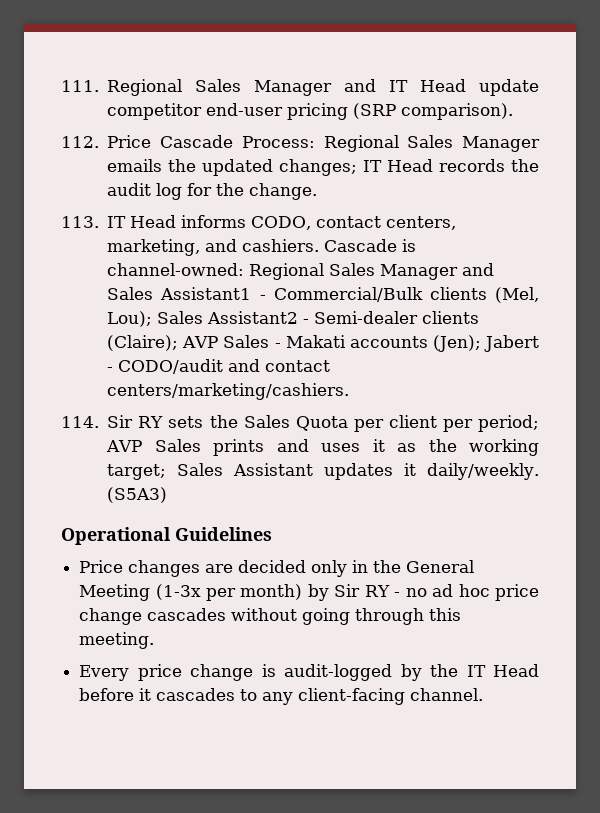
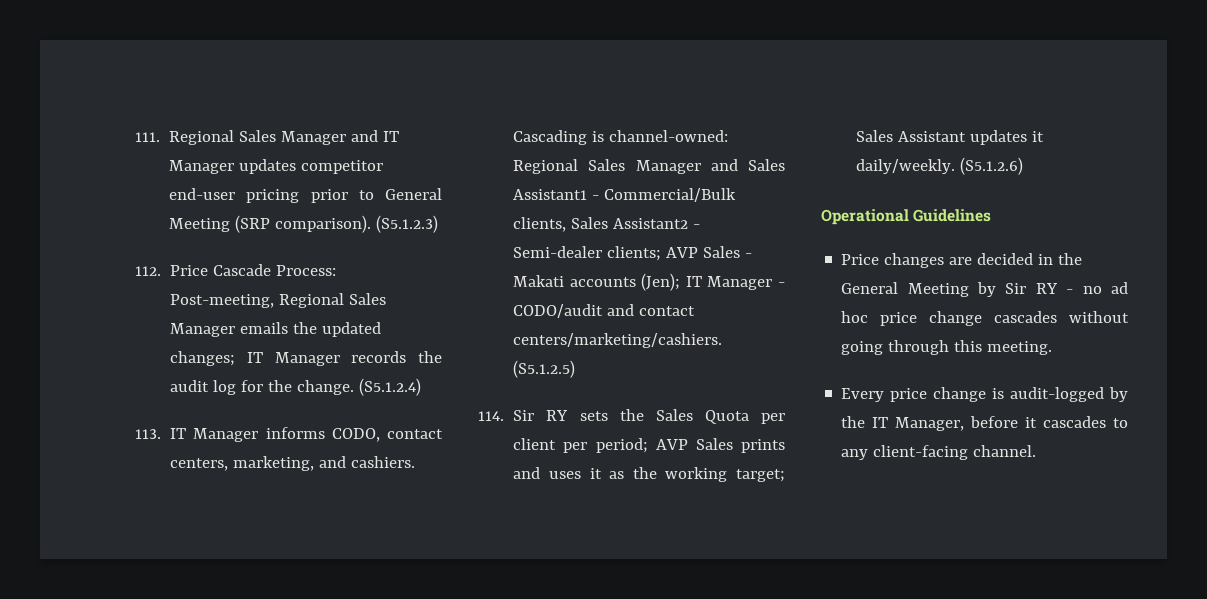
[420,79,539,96] Head update -> [169,159,297,174] Manager updates
(349, 111) none -> [310,188,442,203] [169,218,231,232] prior to General Meeting
(514, 111) none -> [376,215,439,233] (S5.1.2.3)
(315, 142) none -> [170,294,275,308] Post-meeting,
[387,159,434,172] Head -> [274,352,340,366] Manager
(318, 191) none -> [359,378,422,396] (S5.1.2.4)
[130,215,177,228] Head -> [193,428,259,442] Manager
[324,239,398,252] Cascade -> [513,130,588,145] Cascading
[429,287,539,303] [107,311,153,327] clients (Mel, Lou); -> [513,217,567,232] clients,
[422,311,480,324] [107,335,179,351] clients (Claire); -> [607,246,662,261] clients;
[484,335,539,352] Jabert -> [685,276,773,290] IT Manager
(350, 391) none -> [513,360,576,378] (S5.1.2.5)
[107,487,168,503] (S5A3) -> [960,157,1024,175] (S5.1.2.6)
[311,560,348,577] only -> (1034, 259) none
[155,584,303,601] (1-3x per month) -> (969, 290) none
[492,664,539,677] Head -> [895,417,965,431] Manager,

